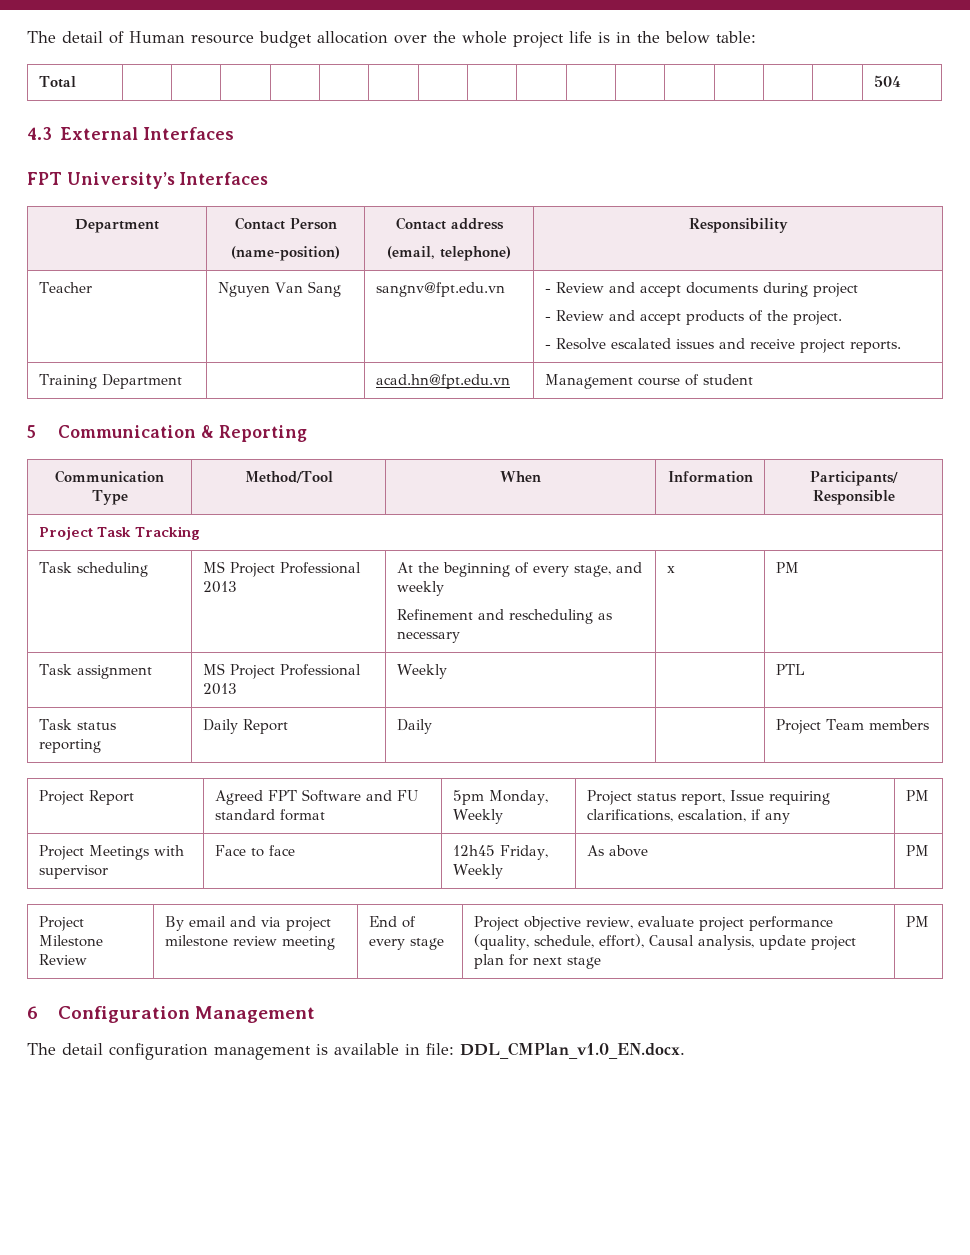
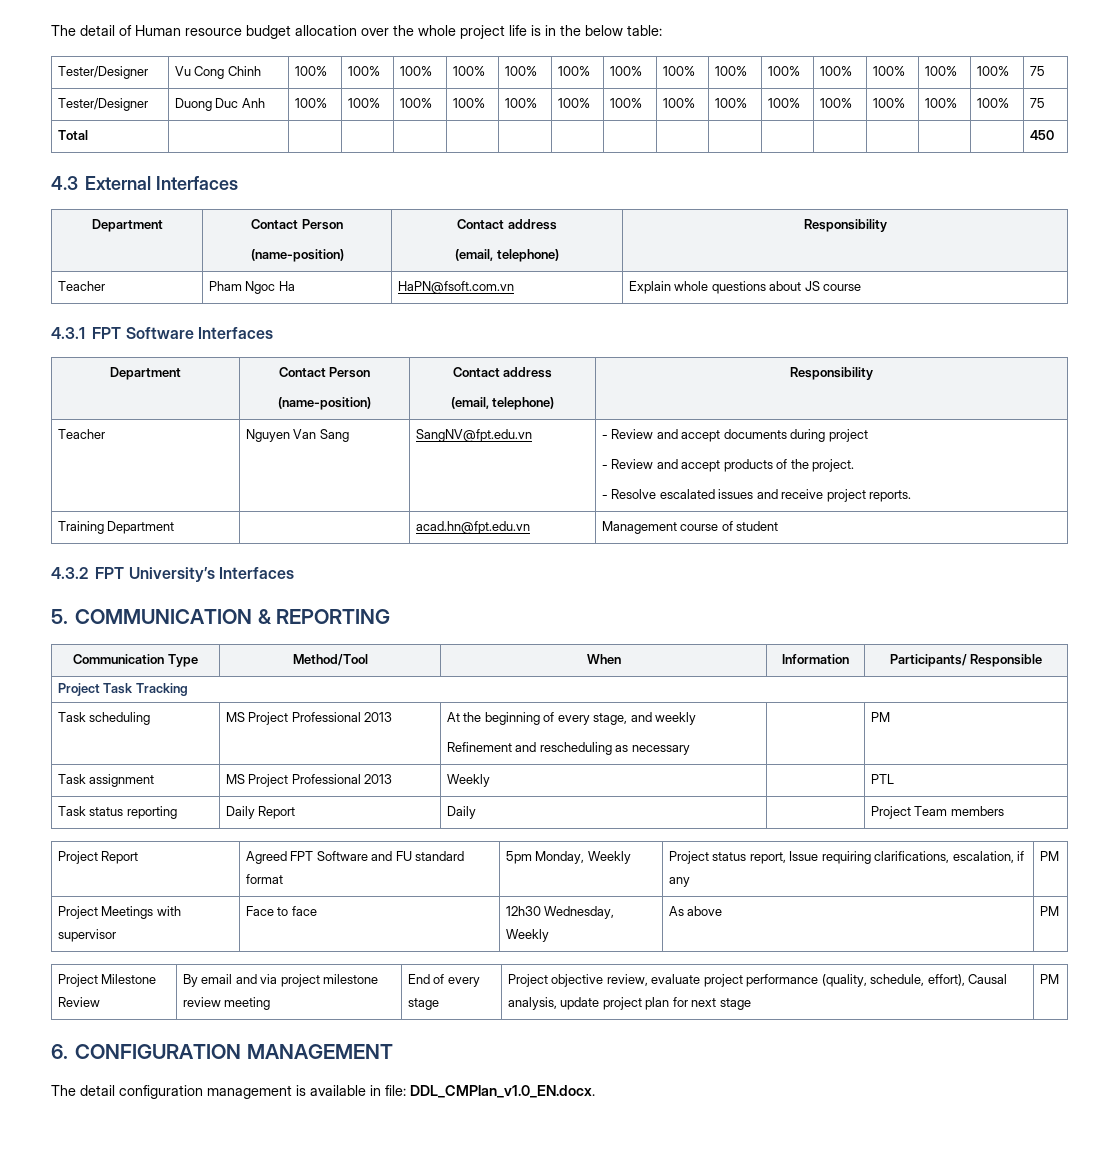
(756, 37) none -> [57,66,148,79] [174,66,261,79] [294,66,327,76] [347,66,380,76] [399,66,432,76] [452,66,485,76] [504,66,537,76] [557,66,590,76] [609,66,642,76] [662,66,695,76] [714,66,747,76] [767,66,800,76] [819,66,852,76] [872,66,905,76] [924,66,957,76] [976,66,1009,76] [1029,66,1045,76] [57,98,148,111] [174,98,265,111] [294,98,327,108] [347,98,380,108] [399,98,432,108] [452,98,485,108] [504,98,537,108] [557,98,590,108] [609,98,642,108] [662,98,695,108] [714,98,747,108] [767,98,800,108] [819,98,852,108] [872,98,905,108] [924,98,957,108] [976,98,1009,108] [1029,98,1045,108] // Tester/Designer | Vu Cong Chinh | 100% | 100% | 100% | 100% | 100% | 100% | 100% | 100% | 100% | 100% | 100% | 100% | 100% | 100% | 75 // Tester/Designer | Duong Duc Anh | 100% | 100% | 100% | 100% | 100% | 100% | 100% | 100% | 100% | 100% | 100% | 100% | 100% | 100% | 75
[873,75,901,87] 504 -> [1029,130,1054,140] 450
[27,172,175,189] // FPT University’s -> [91,219,163,232] [251,219,343,230] [250,249,344,262] [457,219,557,230] [455,249,559,262] [803,219,887,232] [57,281,105,291] [208,281,295,294] [397,281,514,294] [628,281,862,294] [51,327,194,339] // Department | Contact Person // (name-position) | Contact address // (email, telephone) | Responsibility // Teacher | Pham Ngoc Ha | HaPN@fsoft.com.vn | Explain whole questions about JS course // 4.3.1 FPT Software
[375,282,505,297] sangnv@fpt.edu.vn -> [415,429,532,442] SangNV@fpt.edu.vn
[27,425,307,442] 5 Communication & Reporting -> [51,567,294,582] [51,609,391,624] 4.3.2 FPT University’s Interfaces // 5. COMMUNICATION & REPORTING
[666,566,675,573] x -> (690, 750) none
[452,845,548,860] 12h45 Friday, -> [505,906,615,919] 12h30 Wednesday,
[27,1006,316,1023] 6 Configuration Management -> [51,1044,393,1059] 6. CONFIGURATION MANAGEMENT

